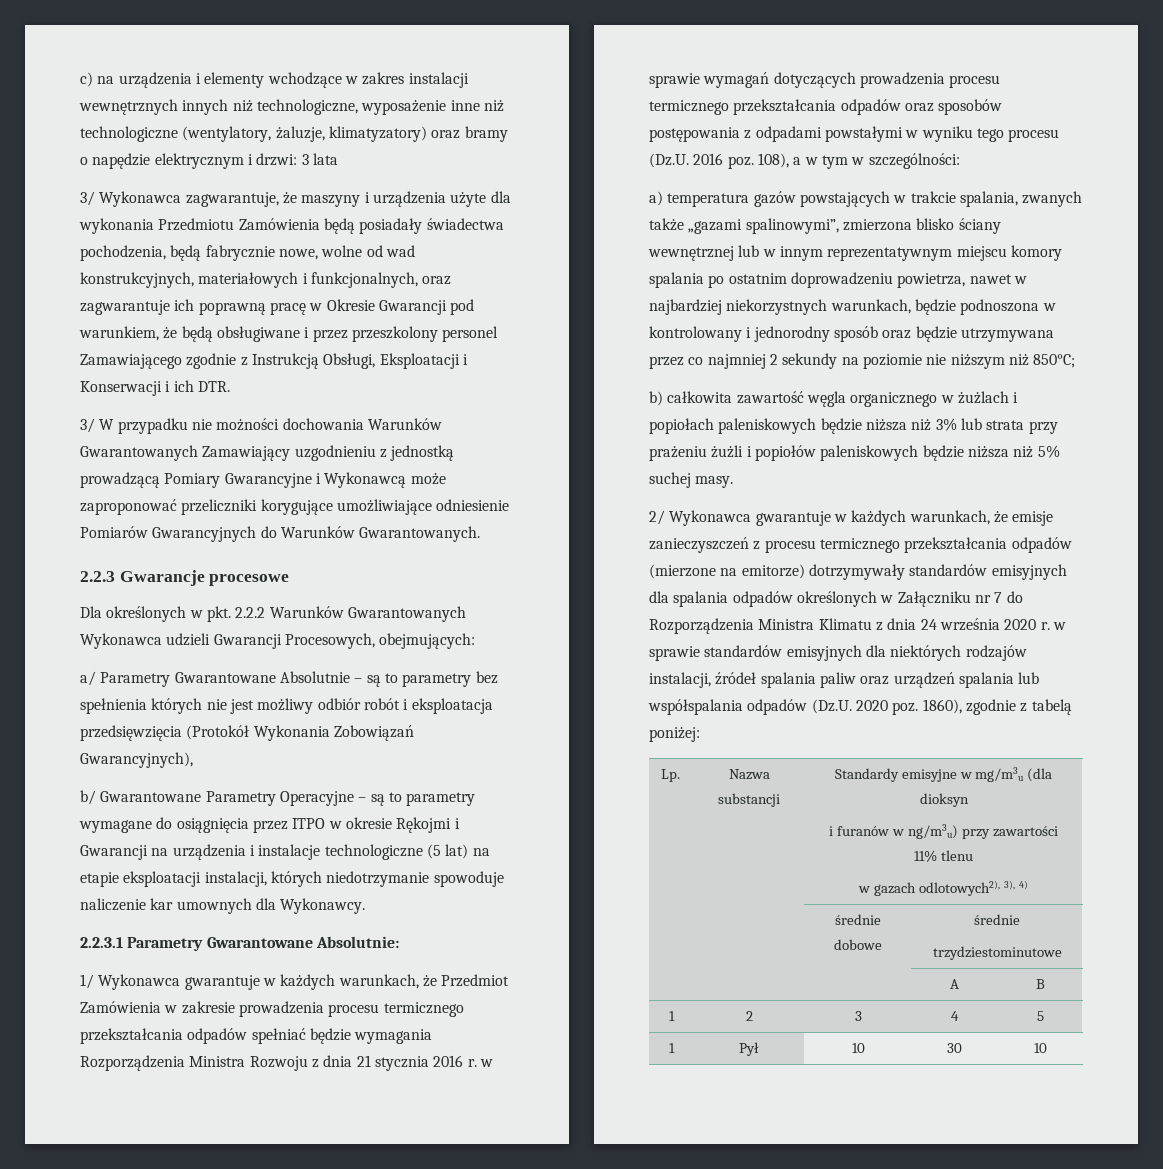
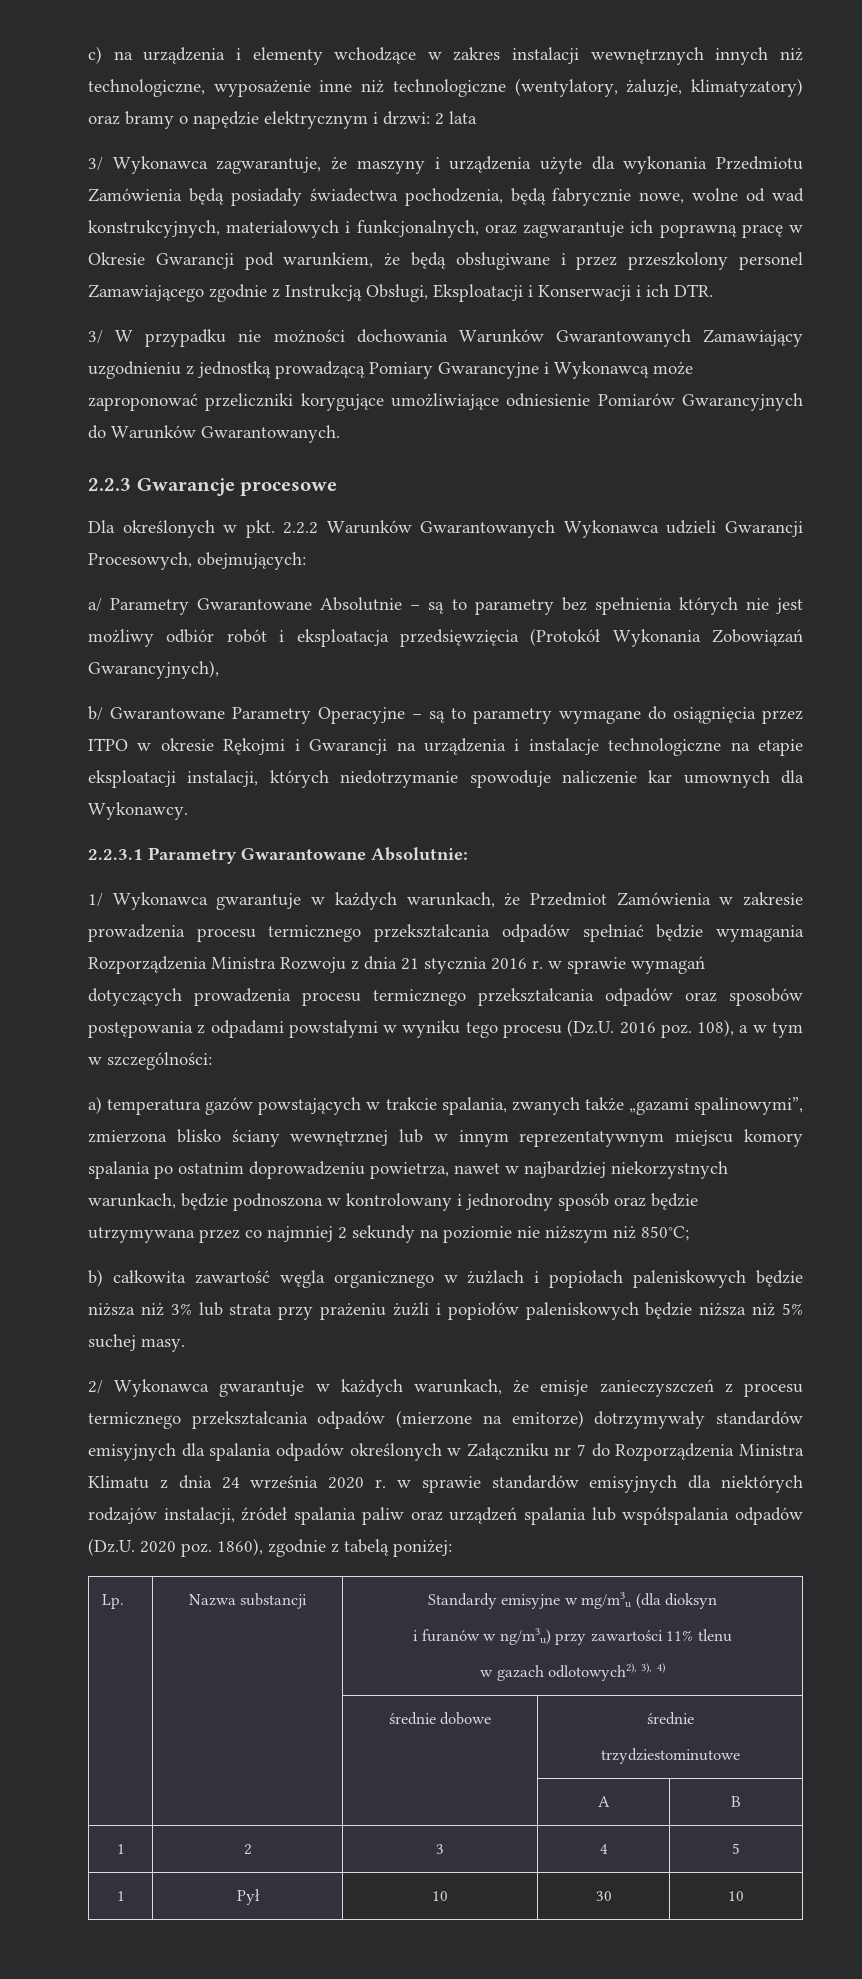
[301,154,309,165] 3 -> [435,113,444,125] 2
[426,844,469,859] (5 lat) -> (722, 747) none

